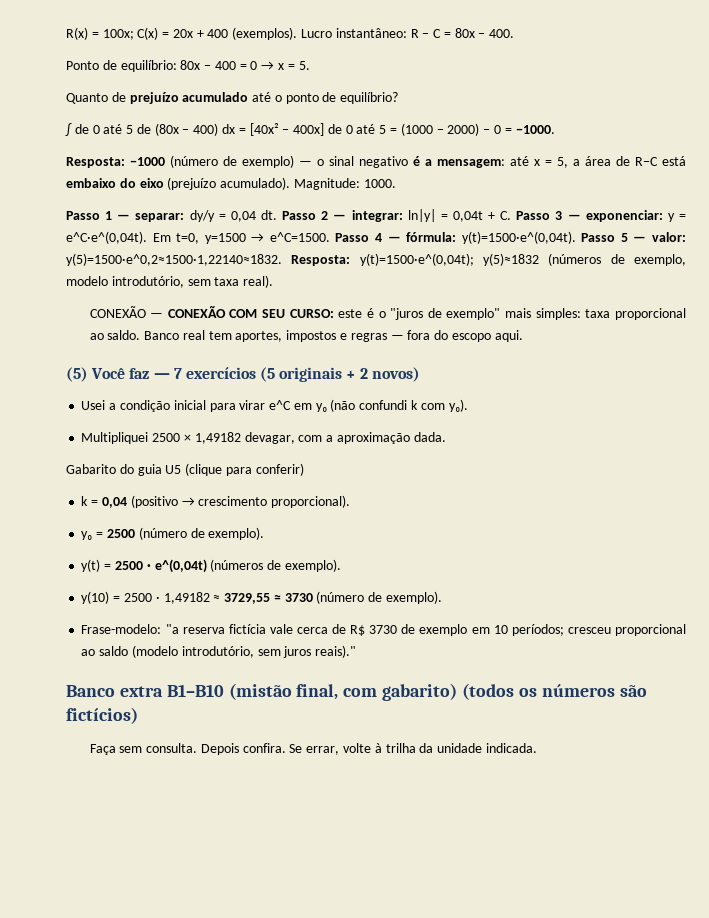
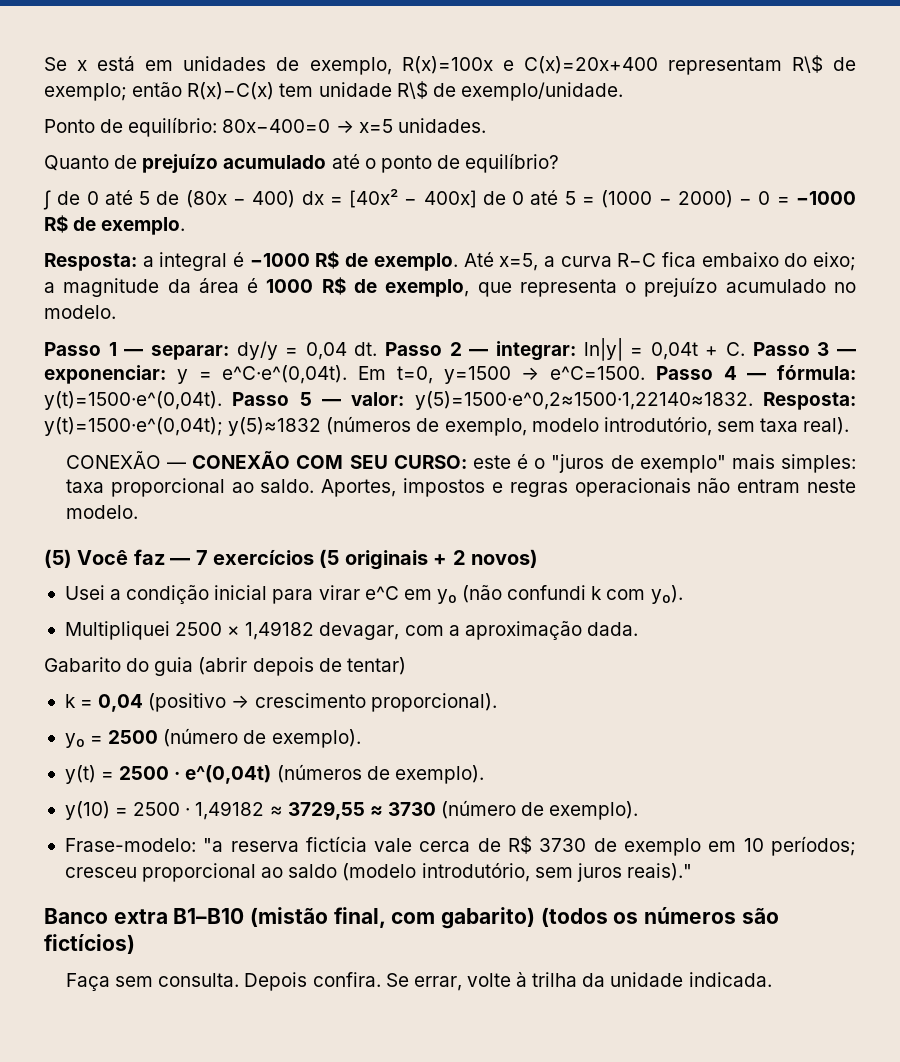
[66,27,515,40] [66,60,310,72] R(x) = 100x; C(x) = 20x + 400 (exemplos). Lucro instantâneo: R − C = 80x − 400. // Ponto de equilíbrio: 80x − 400 = 0 → x = 5. -> [44,55,857,75] [44,81,623,101] [44,117,486,137] Se x está em unidades de exemplo, R(x)=100x e C(x)=20x+400 representam R\$ de exemplo; então R(x)−C(x) tem unidade R\$ de exemplo/unidade. // Ponto de equilíbrio: 80x−400=0 → x=5 unidades.
[515,125,555,134] [66,155,686,168] [66,177,396,190] −1000. // Resposta: −1000 (número de exemplo) — o sinal negativo é a mensagem: até x = 5, a área de R−C está embaixo do eixo (prejuízo acumulado). Magnitude: 1000. -> [795,191,856,205] [44,215,186,235] [44,251,856,271] [44,277,857,297] [44,305,116,319] −1000 R$ de exemplo. // Resposta: a integral é −1000 R$ de exemplo. Até x=5, a curva R−C fica embaixo do eixo; a magnitude da área é 1000 R$ de exemplo, que representa o prejuízo acumulado no modelo.
[144,330,523,342] Banco real tem aportes, impostos e regras — fora do escopo aqui. -> [321,478,857,497] [66,505,139,519] Aportes, impostos e regras operacionais não entram neste modelo.
[165,463,304,476] U5 (clique para conferir) -> [198,657,406,676] (abrir depois de tentar)

